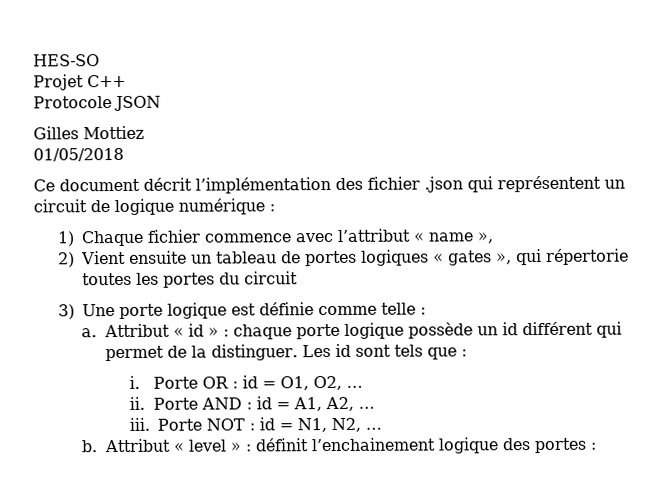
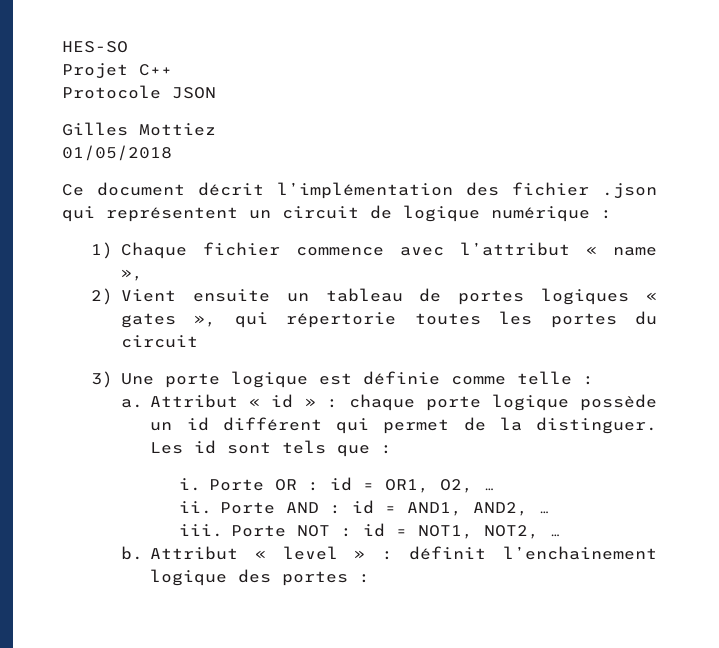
[279,376,309,391] O1, -> [384,479,429,493] OR1,
[292,396,354,412] A1, A2, -> [406,502,528,516] AND1, AND2,
[296,417,361,433] N1, N2, -> [417,525,539,539] NOT1, NOT2,

